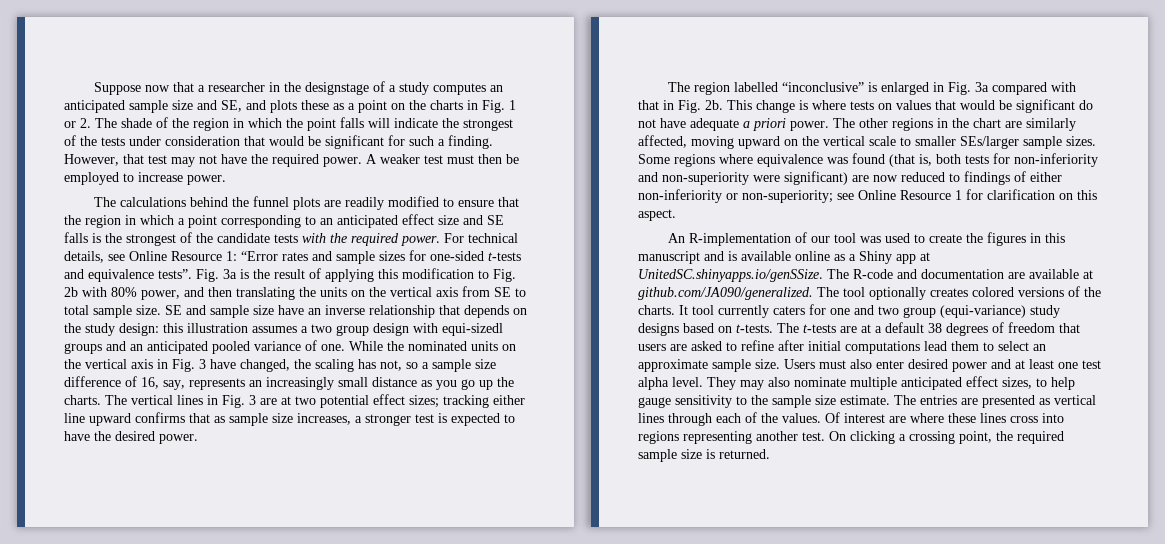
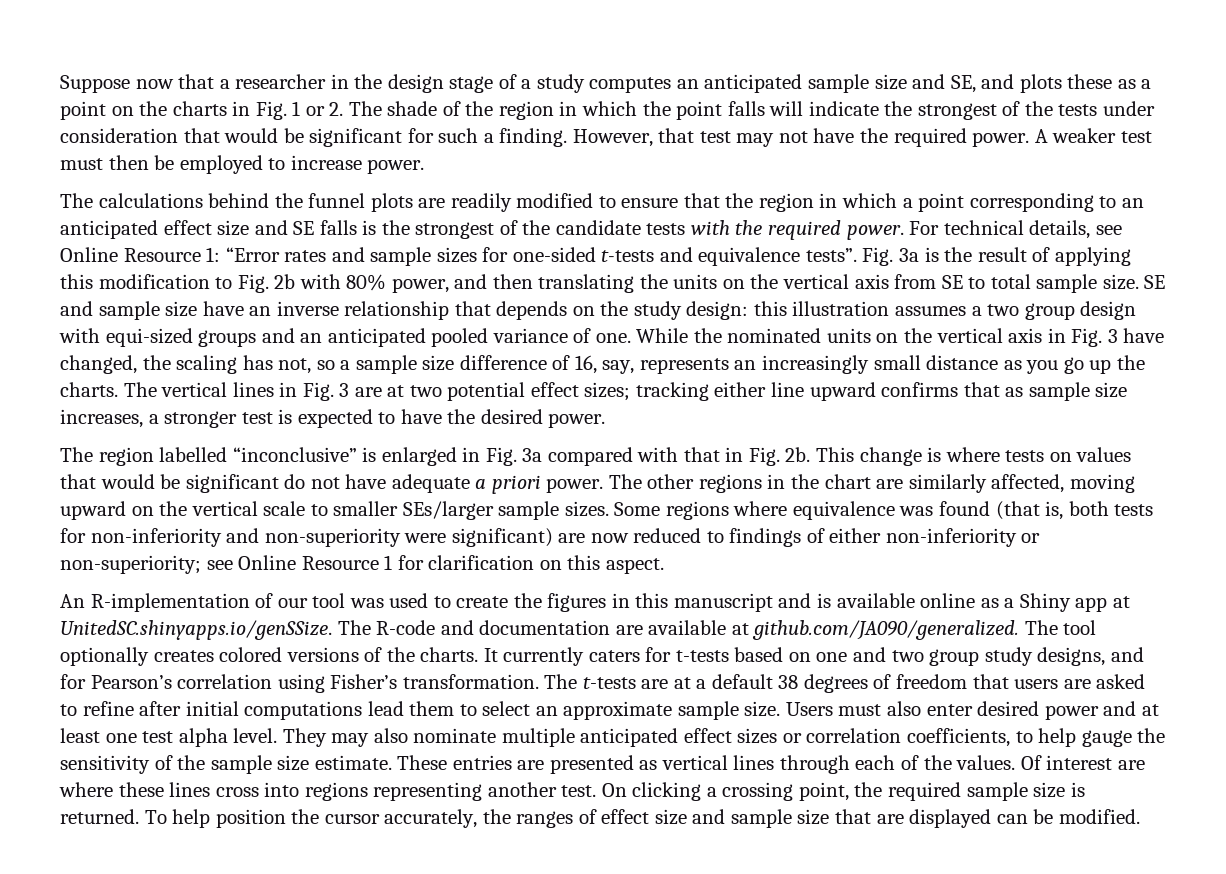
[305,82,370,95] designstage -> [387,74,494,93] design stage
[442,323,503,336] equi-sizedl -> [105,328,193,347] equi-sized
[692,305,714,315] tool -> (498, 655) none
(826, 309) none -> [675,647,811,662] t-tests based on
[940,305,1060,318] [638,323,773,336] (equi-variance) study designs based on t-tests. -> [984,647,1144,666] [60,674,539,693] study designs, and for Pearson’s correlation using Fisher’s transformation.
[1002,377,1075,390] [638,395,747,408] sizes, to help gauge sensitivity to -> [737,728,1166,747] [60,755,173,774] sizes or correlation coefficients, to help gauge the sensitivity of
[894,395,916,405] The -> [397,755,448,770] These
(770, 454) none -> [144,809,1140,828] To help position the cursor accurately, the ranges of effect size and sample size that are displayed can be modified.

